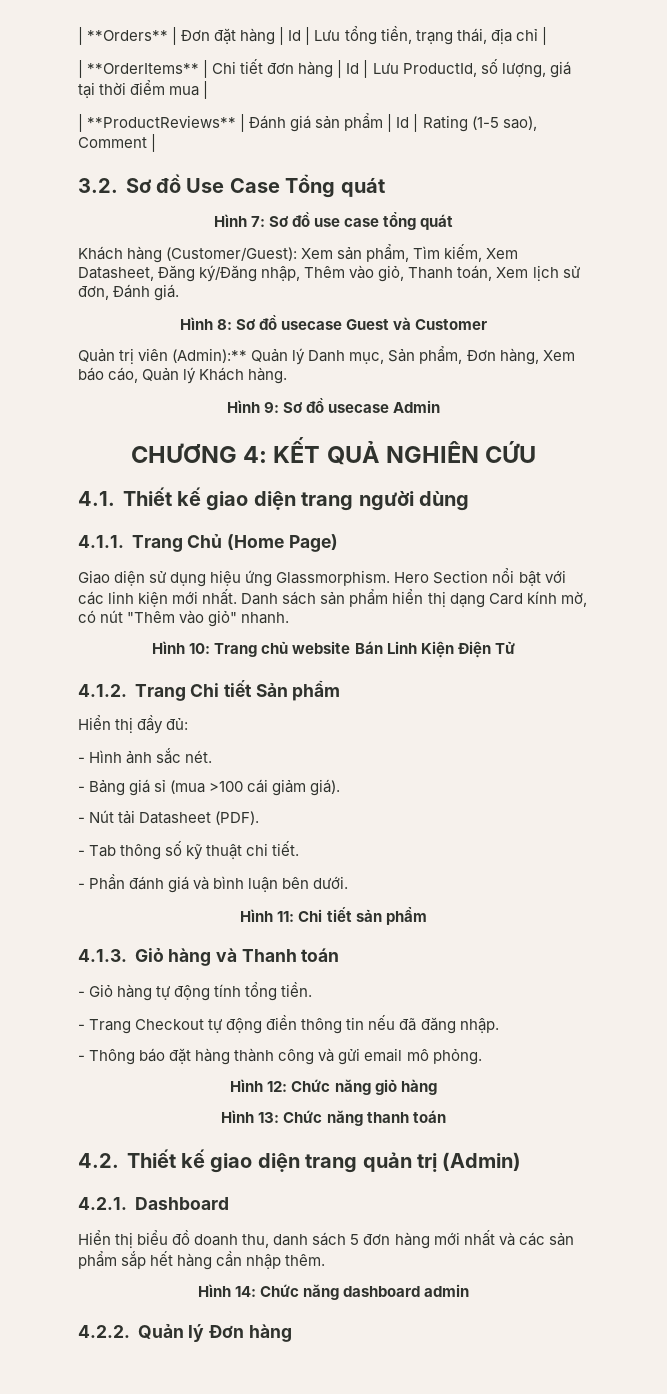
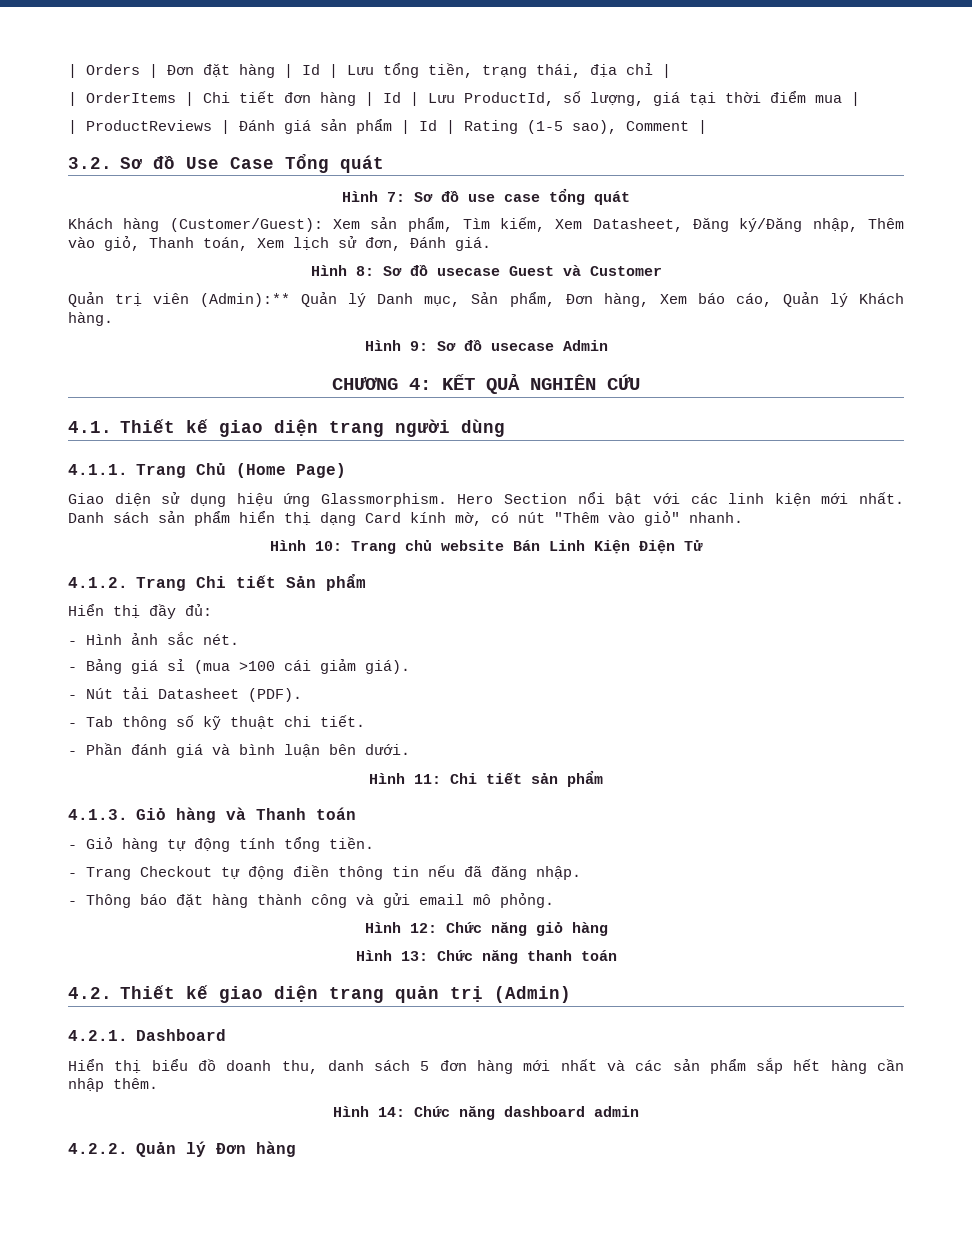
[78,27,169,45] | **Orders** -> [68,64,140,78] | Orders
[87,63,200,74] **OrderItems** -> [86,92,176,103] OrderItems
[87,115,237,128] **ProductReviews** -> [86,120,212,131] ProductReviews

